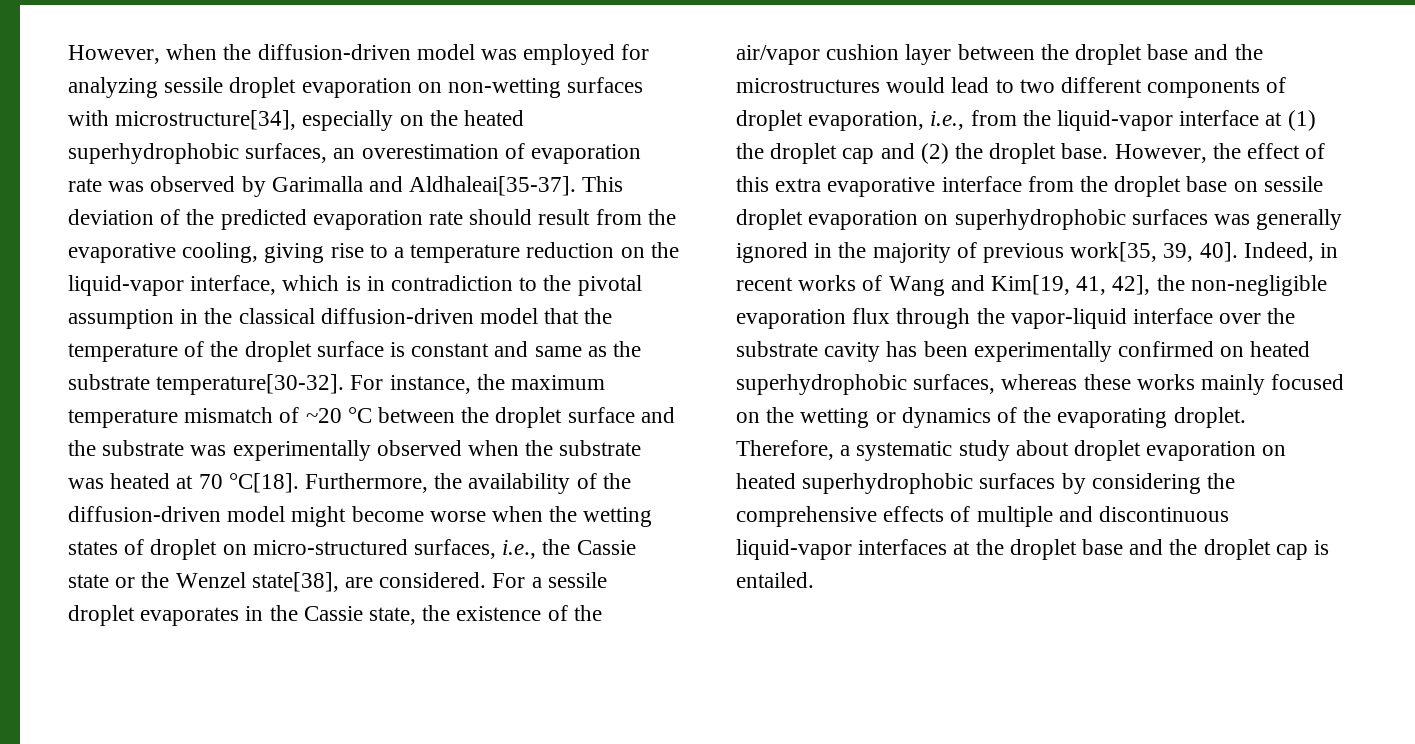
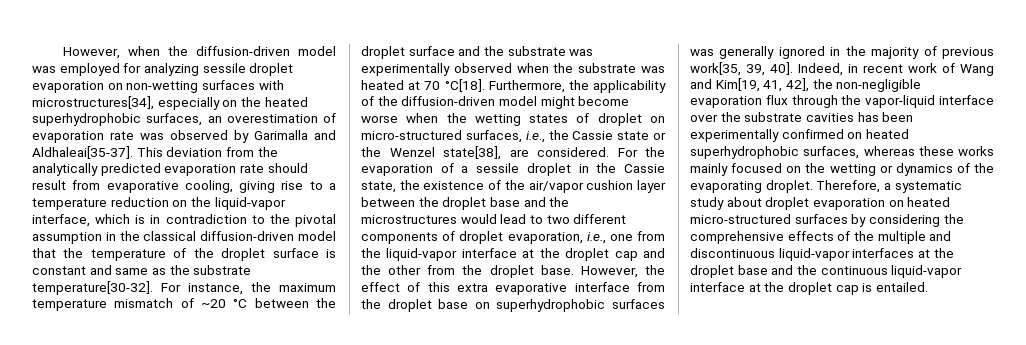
[115,110,297,130] microstructure[34], -> [32,96,154,110] microstructures[34],
[160,209,215,225] of the -> [225,147,278,157] [32,163,98,176] from the analytically
[647,209,676,225] the -> (101, 185) none
[468,473,571,494] availability -> [593,80,666,93] applicability
(526, 580) none -> [645,147,665,157] [361,163,454,176] the evaporation of
[140,607,240,626] evaporates -> (571, 169) none
(965, 120) none -> [609,234,633,241] one
[1287,110,1316,131] (1) -> (535, 253) none
[920,143,949,164] (2) -> [361,265,456,275] the other from
[1263,176,1323,192] [736,209,949,230] sessile droplet evaporation on -> (490, 305) none
[798,275,857,291] works -> [908,63,937,73] work
[824,342,881,362] cavity -> [805,113,854,122] cavities
[802,473,974,494] superhydrophobic -> [690,214,791,224] micro-structured
(971, 514) none -> [853,231,874,241] the
(1198, 547) none -> [820,265,963,278] [690,282,785,292] continuous liquid-vapor interface at the

